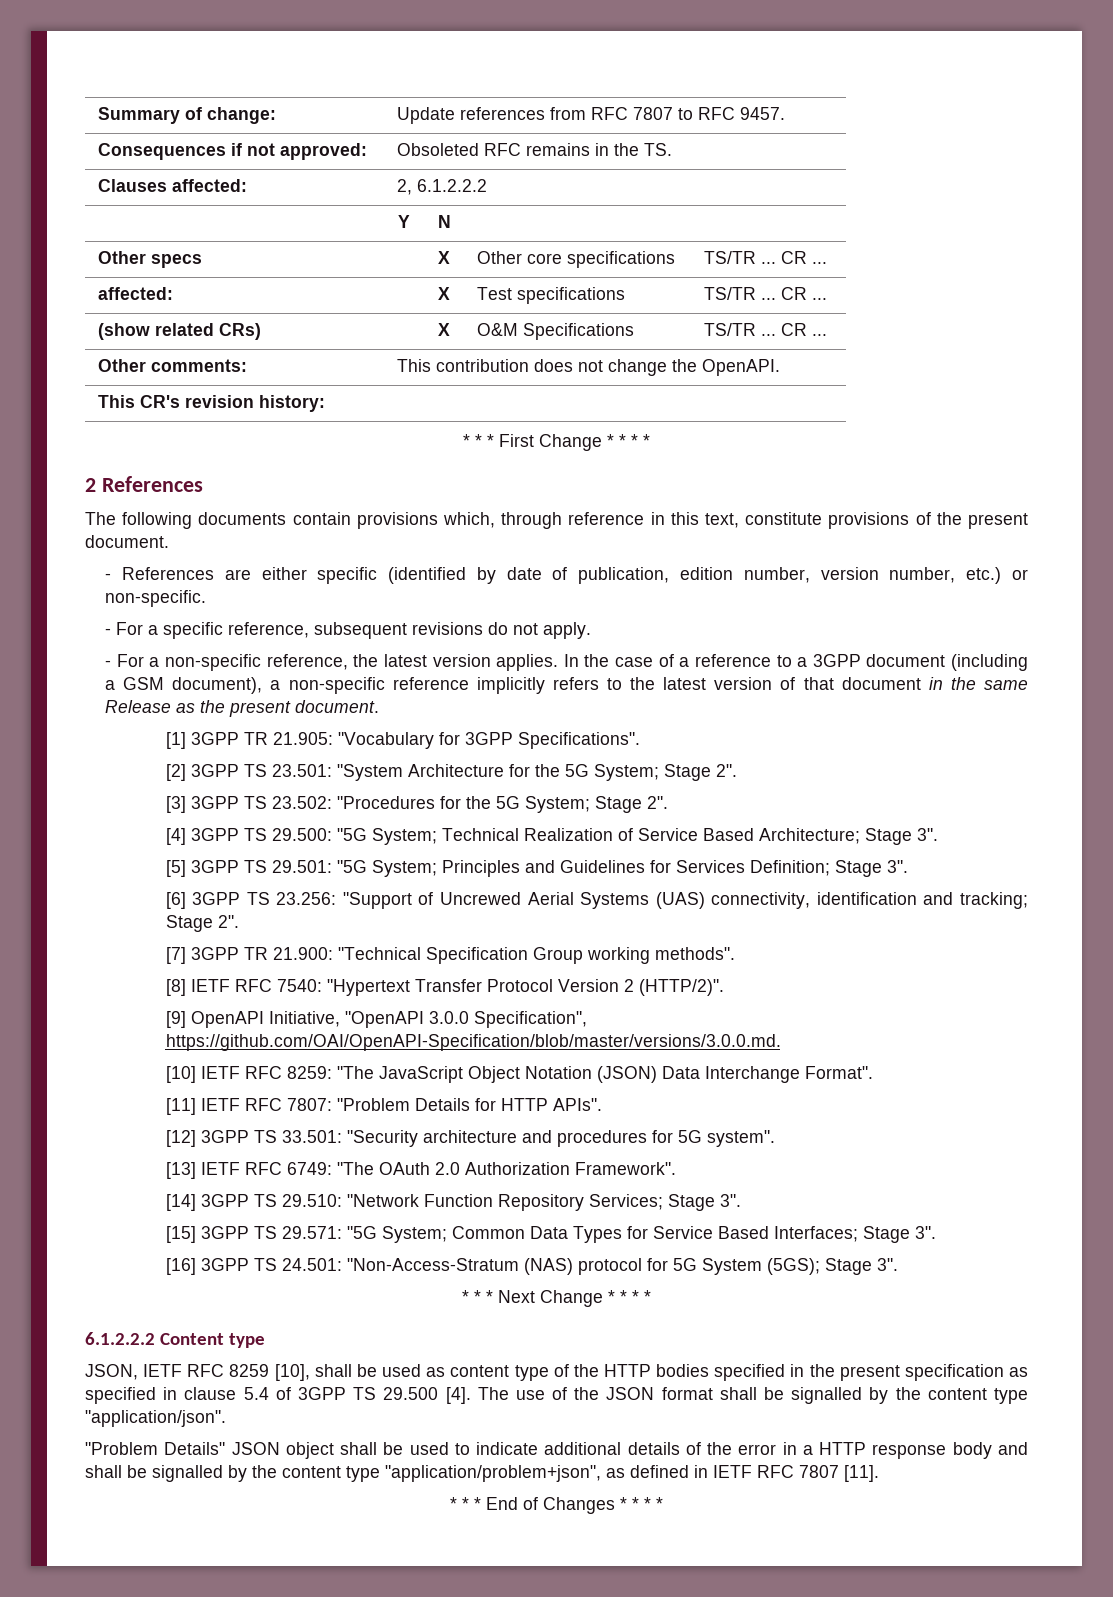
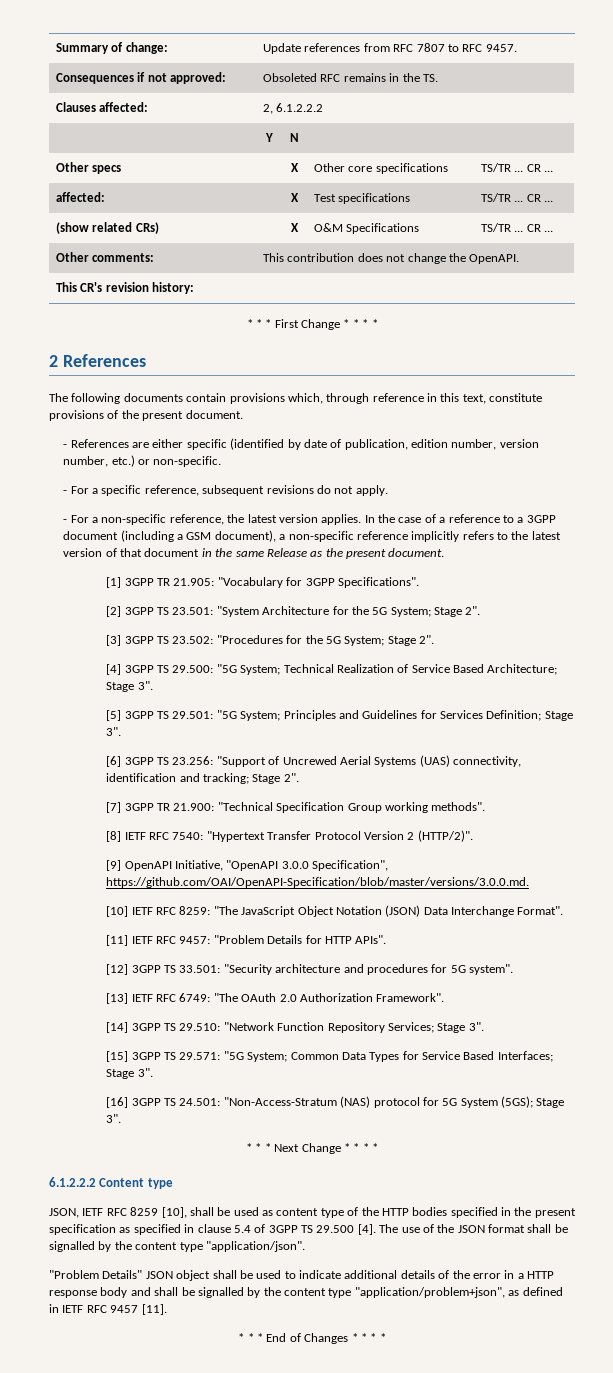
[286,1098,332,1111] 7807: -> [179,936,211,944] 9457:
[799,1465,839,1478] 7807 -> [110,1305,139,1313] 9457

